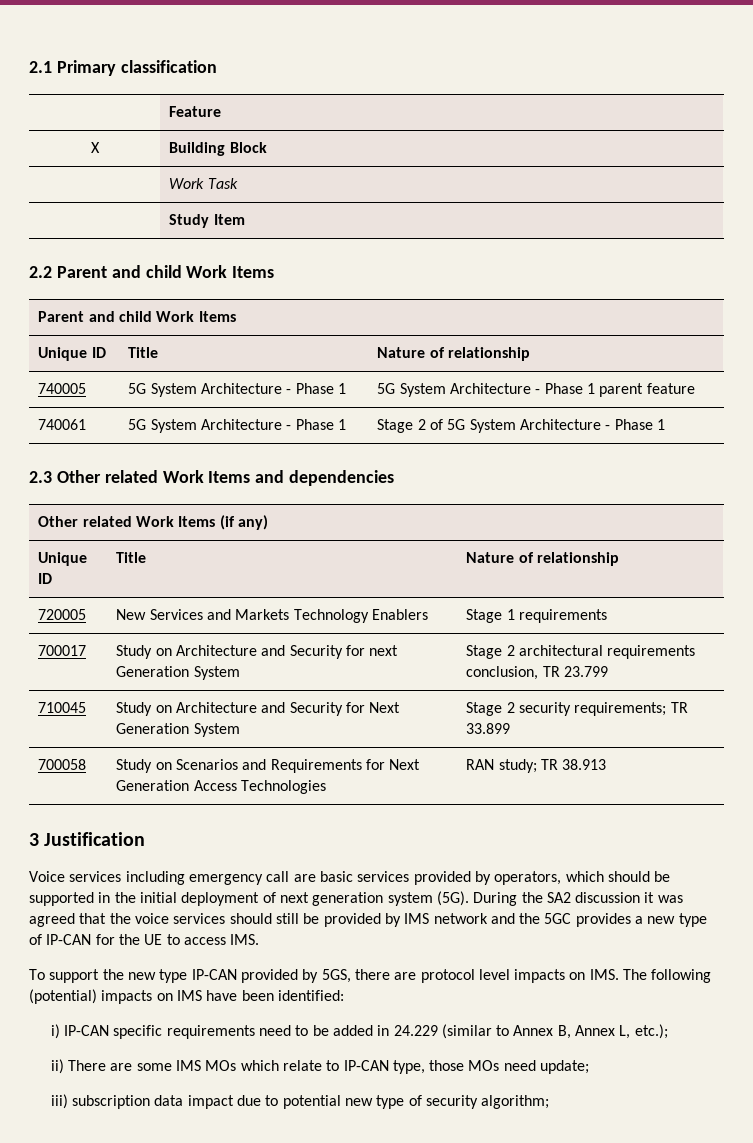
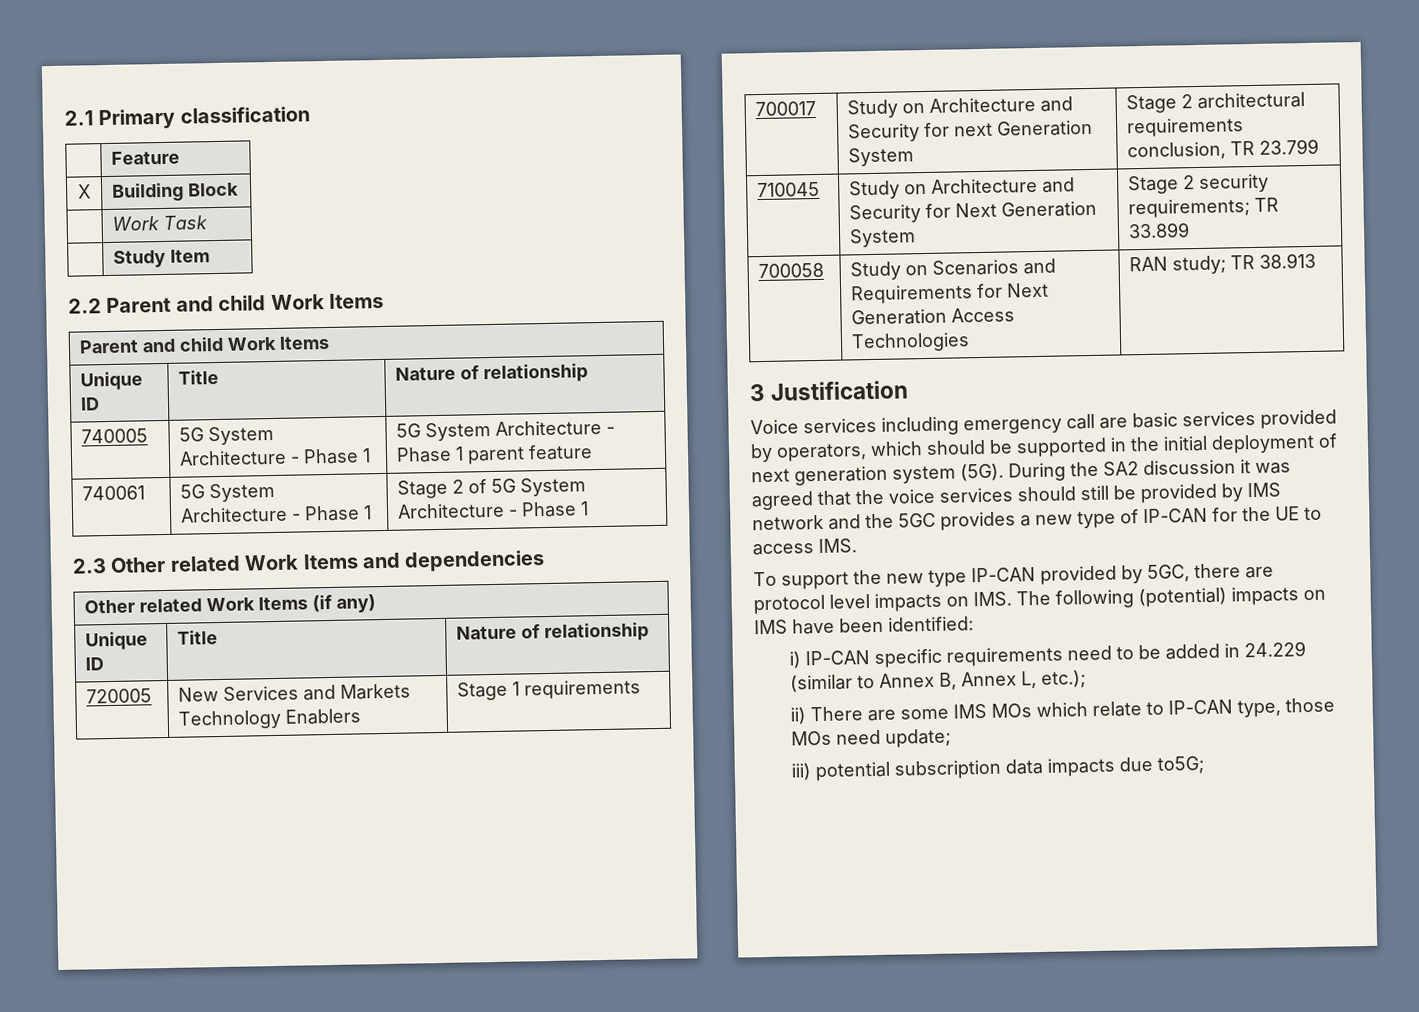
[321,969,351,983] 5GS, -> [1147,564,1190,582] 5GC,
(68, 1101) none -> [814,761,891,782] potential
[187,1095,550,1109] impact due to potential new type of security algorithm; -> [1046,755,1204,777] impacts due to5G;

